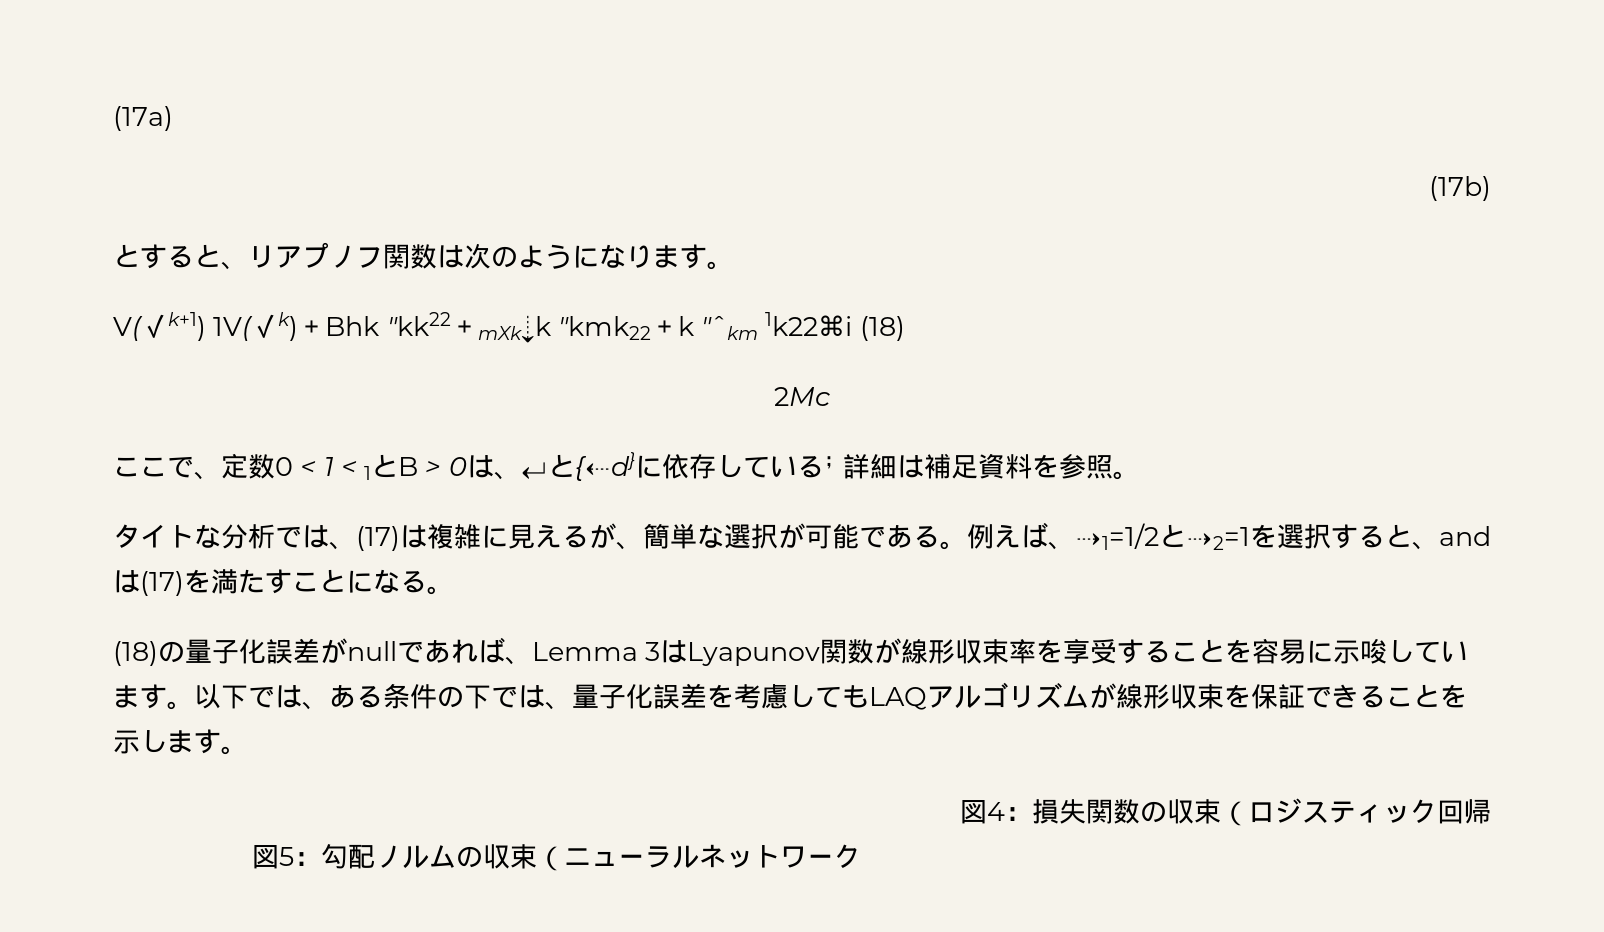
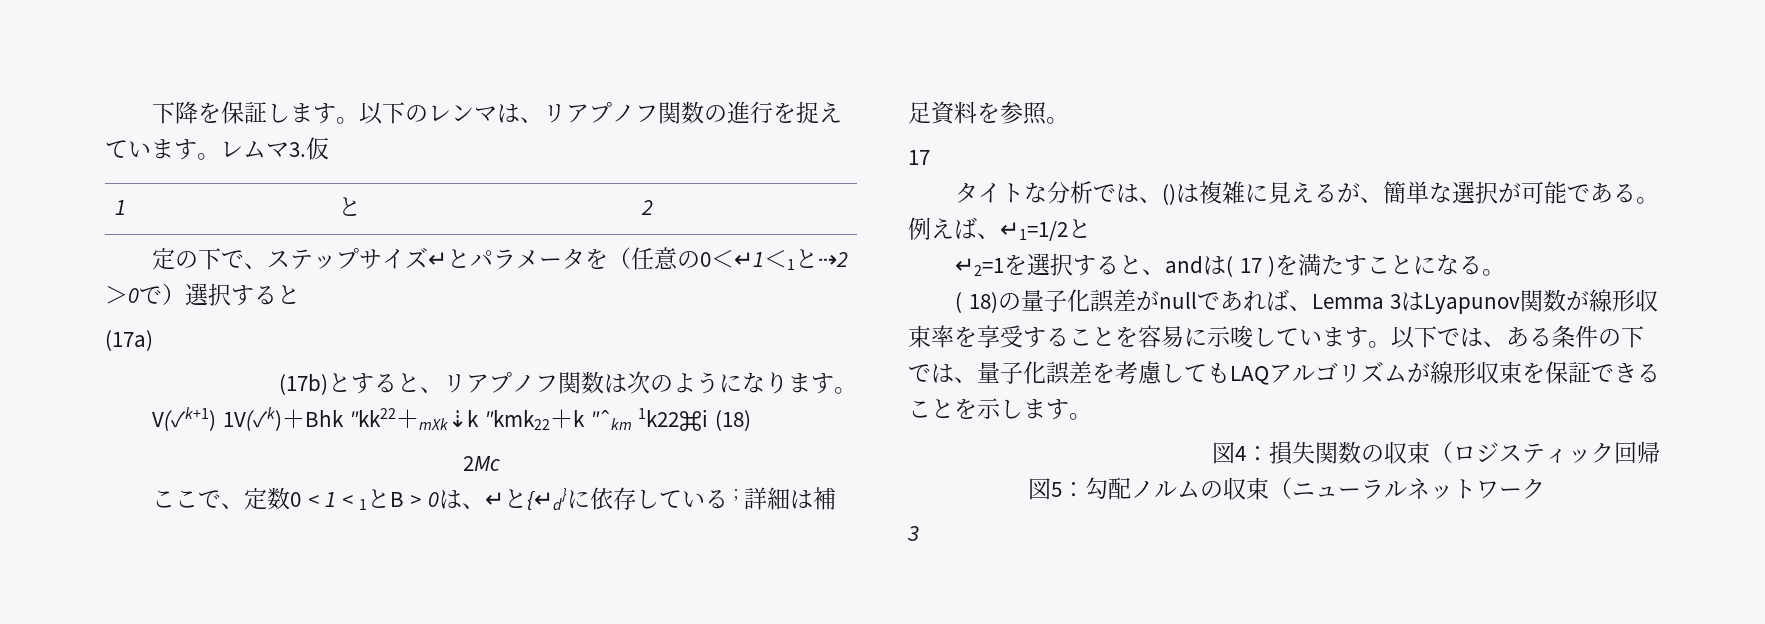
(113, 118) none -> [152,101,843,125] [105,137,329,160] [115,200,127,215] [338,197,362,216] [641,200,654,215] [152,247,849,270] [105,283,300,306] 下降を保証します。以下のレンマは、リアプノフ関数の進行を捉えています。レムマ3.仮 // 1 | と | 2 // 定の下で、ステップサイズ↵とパラメータを（任意の0＜↵1＜1と⇢2＞0で）選択すると //
(1491, 188) // -> (328, 384) none
[574,452,635,481] {⇠d} -> [526,488,567,511] {↵d}
(1140, 475) none -> [908,150,930,165] // 17
[356,526,400,551] (17) -> [1162,184,1177,205] ()
[1075,523,1250,550] ⇢1=1/2と⇢2=1 -> [1000,219,1091,241] [955,258,1005,276] ↵1=1/2と // ↵2=1
[140,571,184,596] (17) -> [1226,256,1275,277] ( 17 )
[113,641,158,666] (18) -> [955,292,998,313] ( 18)
(862, 856) none -> [907,526,919,541] // 3

